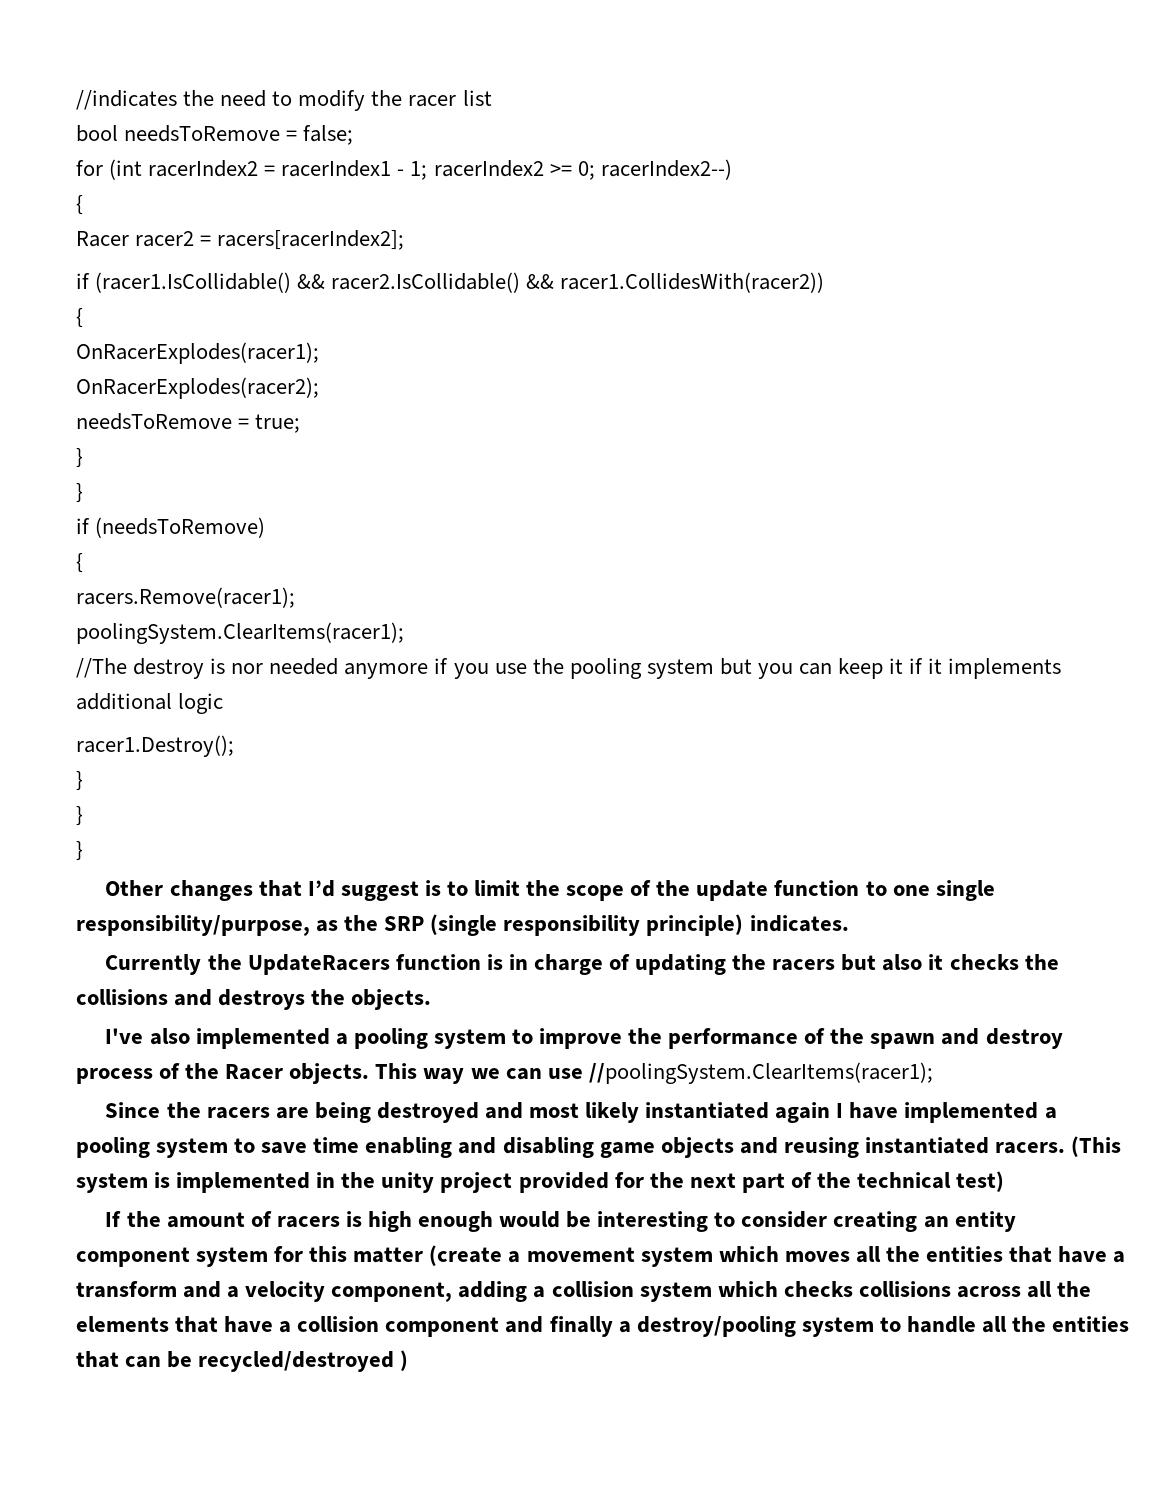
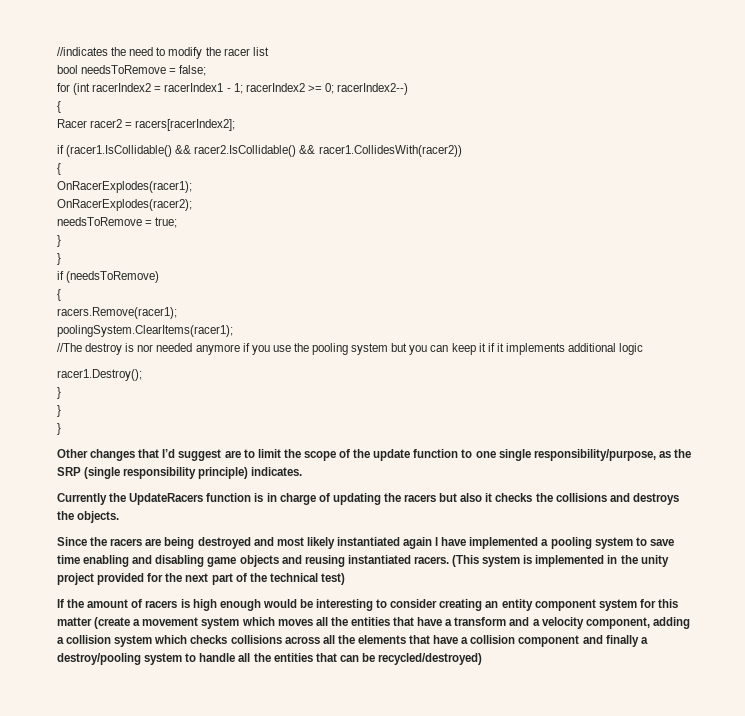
[424,880,441,896] is -> [224,450,241,458] are
[105,1028,1063,1049] [76,1062,933,1084] // I've also implemented a pooling system to improve the performance of the spawn and destroy process of the Racer objects. This way we can use //poolingSystem.ClearItems(racer1); -> (120, 517) none
[198,1350,409,1372] recycled/destroyed ) -> [378,653,483,665] recycled/destroyed)

